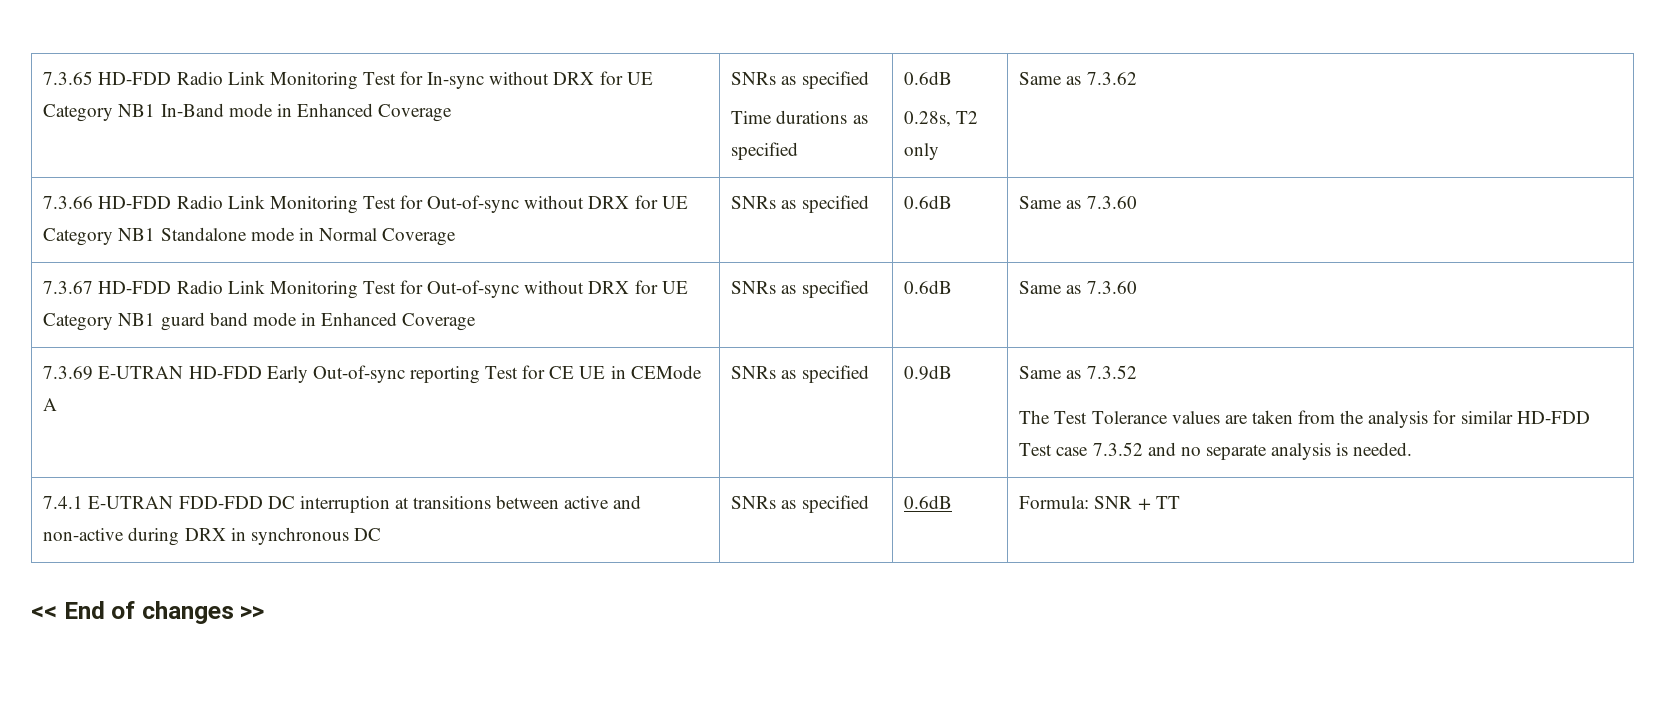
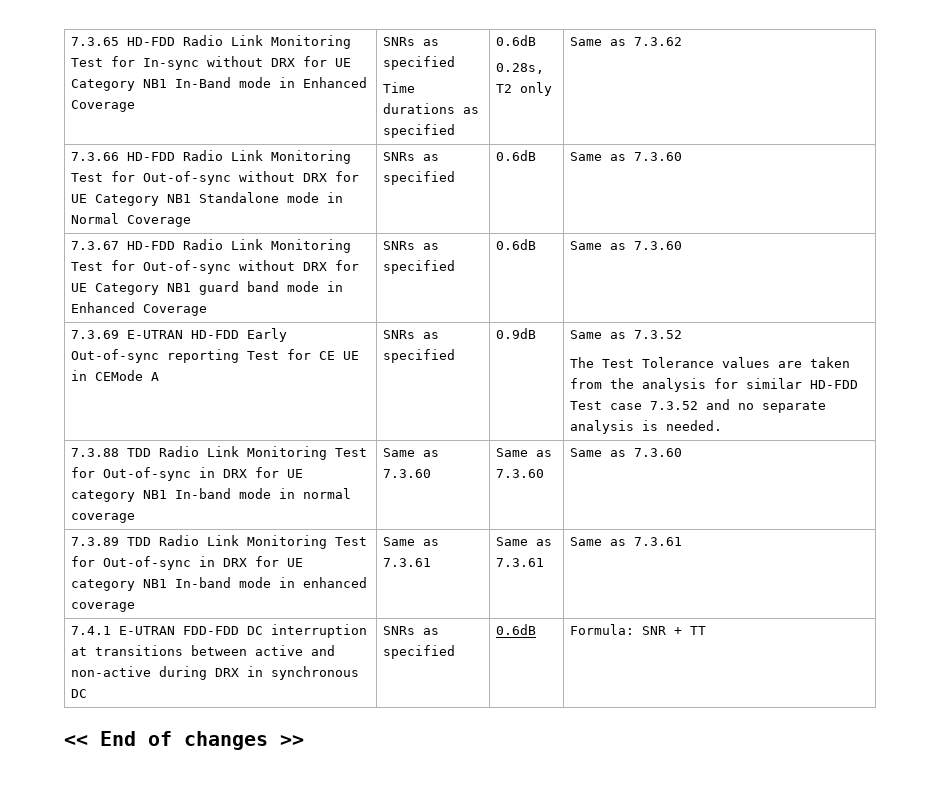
(1413, 449) none -> [70,446,367,460] [70,467,303,481] [70,488,351,502] [70,513,135,523] [382,448,439,457] [382,469,431,478] [495,448,552,457] [495,469,544,478] [569,448,682,457] [70,535,367,549] [70,556,303,570] [70,577,367,591] [70,602,135,612] [382,537,439,546] [382,558,431,567] [495,537,552,546] [495,558,544,567] [569,537,682,546] // 7.3.88 TDD Radio Link Monitoring Test for Out-of-sync in DRX for UE category NB1 In-band mode in normal coverage | Same as 7.3.60 | Same as 7.3.60 | Same as 7.3.60 // 7.3.89 TDD Radio Link Monitoring Test for Out-of-sync in DRX for UE category NB1 In-band mode in enhanced coverage | Same as 7.3.61 | Same as 7.3.61 | Same as 7.3.61

